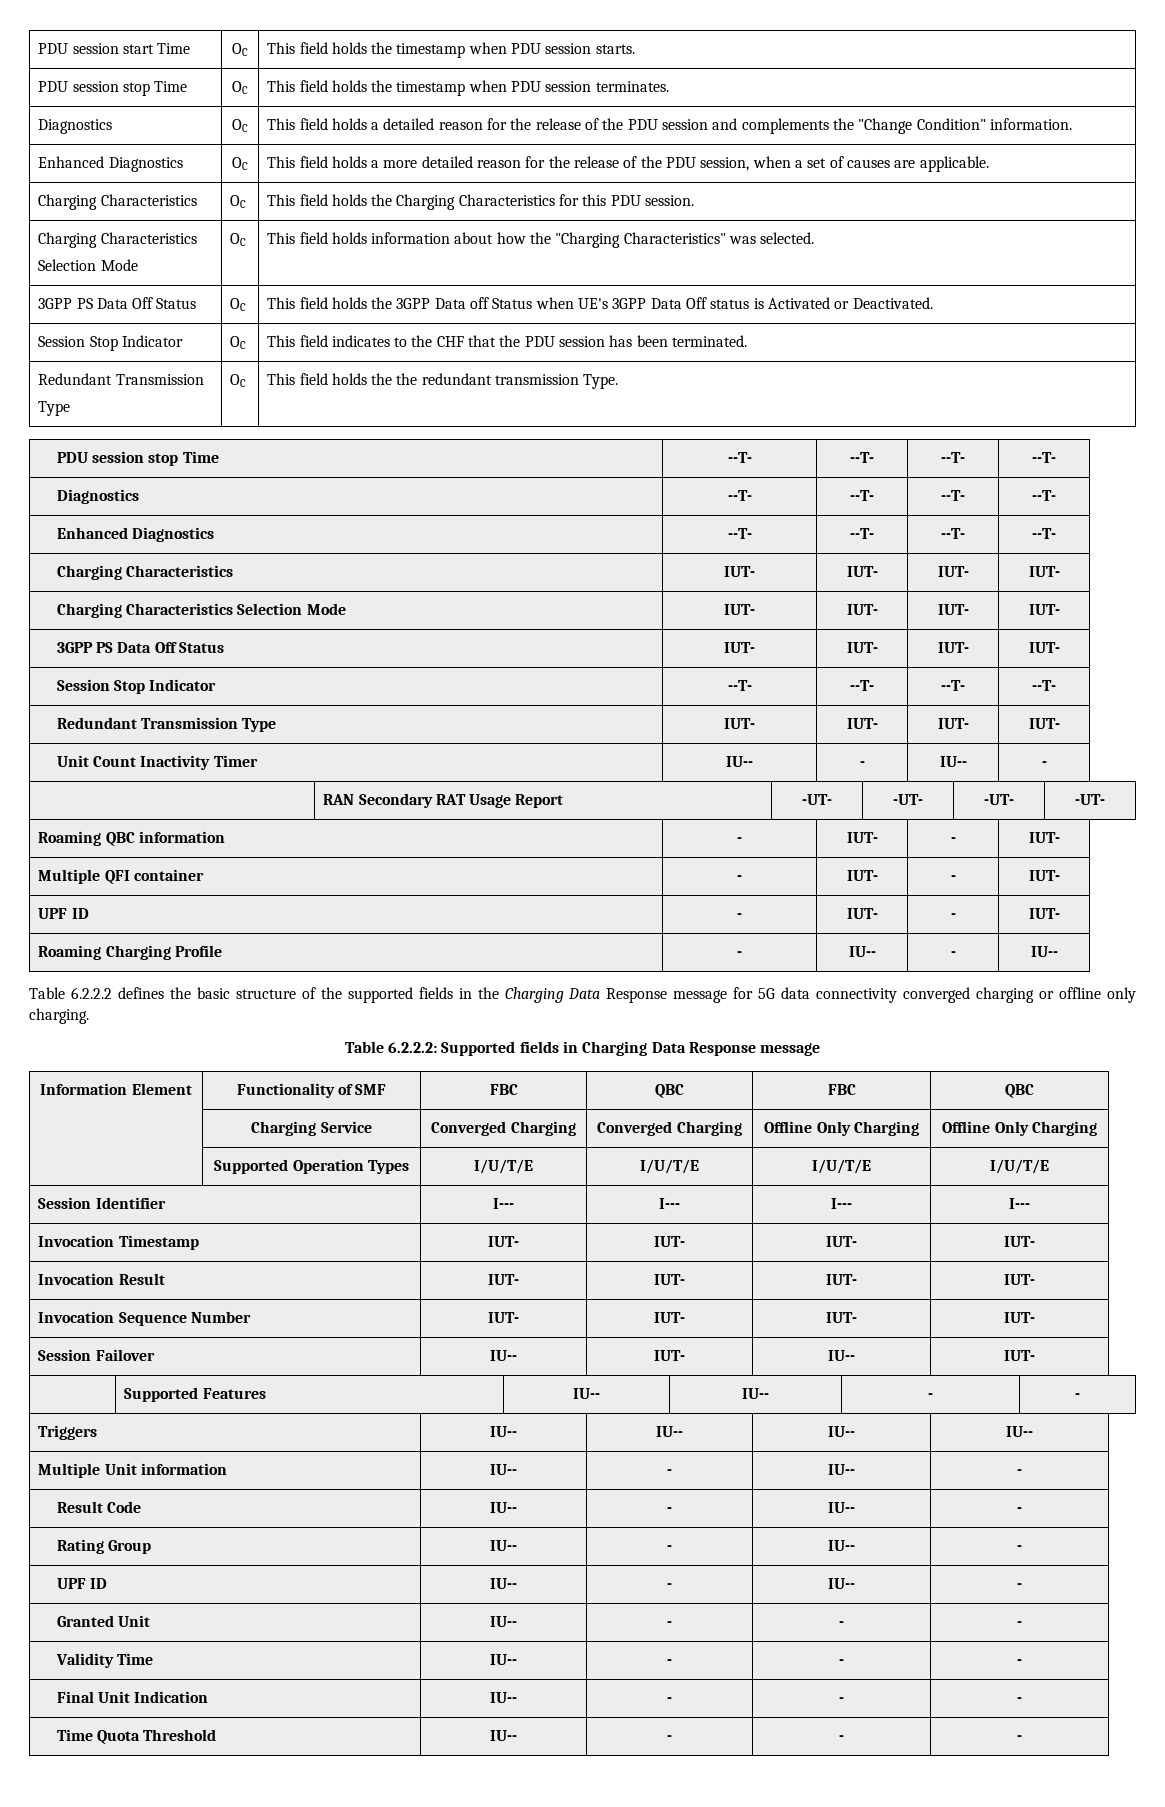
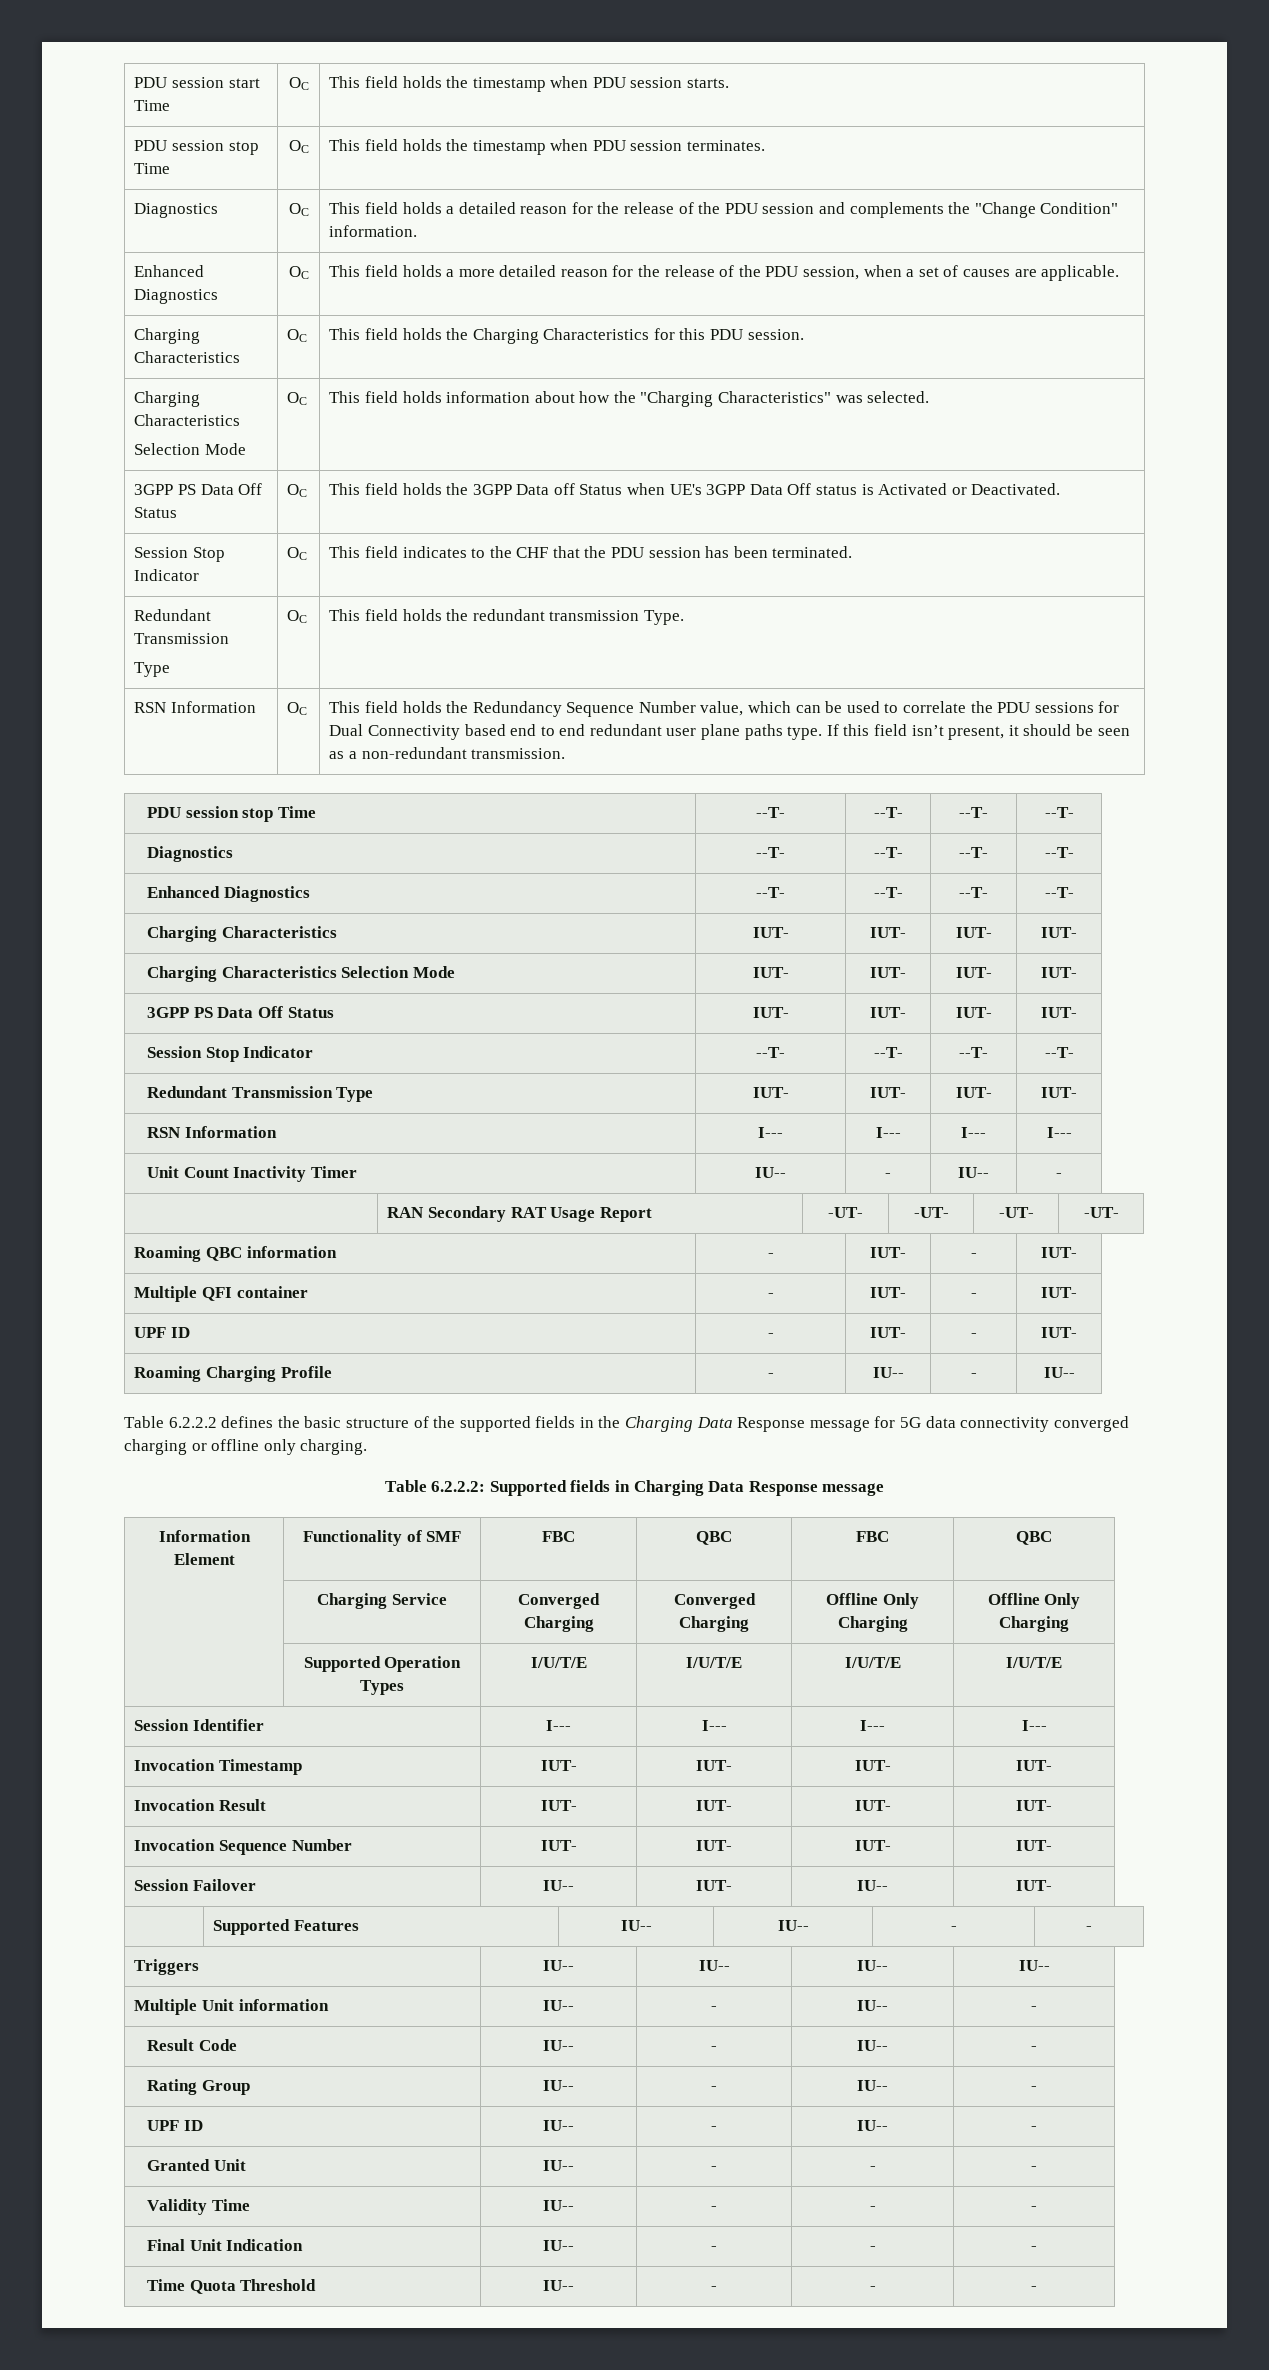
[396,373,418,385] the -> (469, 615) none
(619, 381) none -> [134,701,256,713] [287,702,308,715] [329,701,1120,717] [329,724,1130,740] [329,747,566,759] // RSN Information | OC | This field holds the Redundancy Sequence Number value, which can be used to correlate the PDU sessions for Dual Connectivity based end to end redundant user plane paths type. If this field isn’t present, it should be seen as a non-redundant transmission.
(1060, 723) none -> [147,1126,277,1138] [757,1127,783,1138] [875,1127,901,1138] [960,1127,986,1138] [1046,1127,1072,1138] // RSN Information | I--- | I--- | I--- | I---

